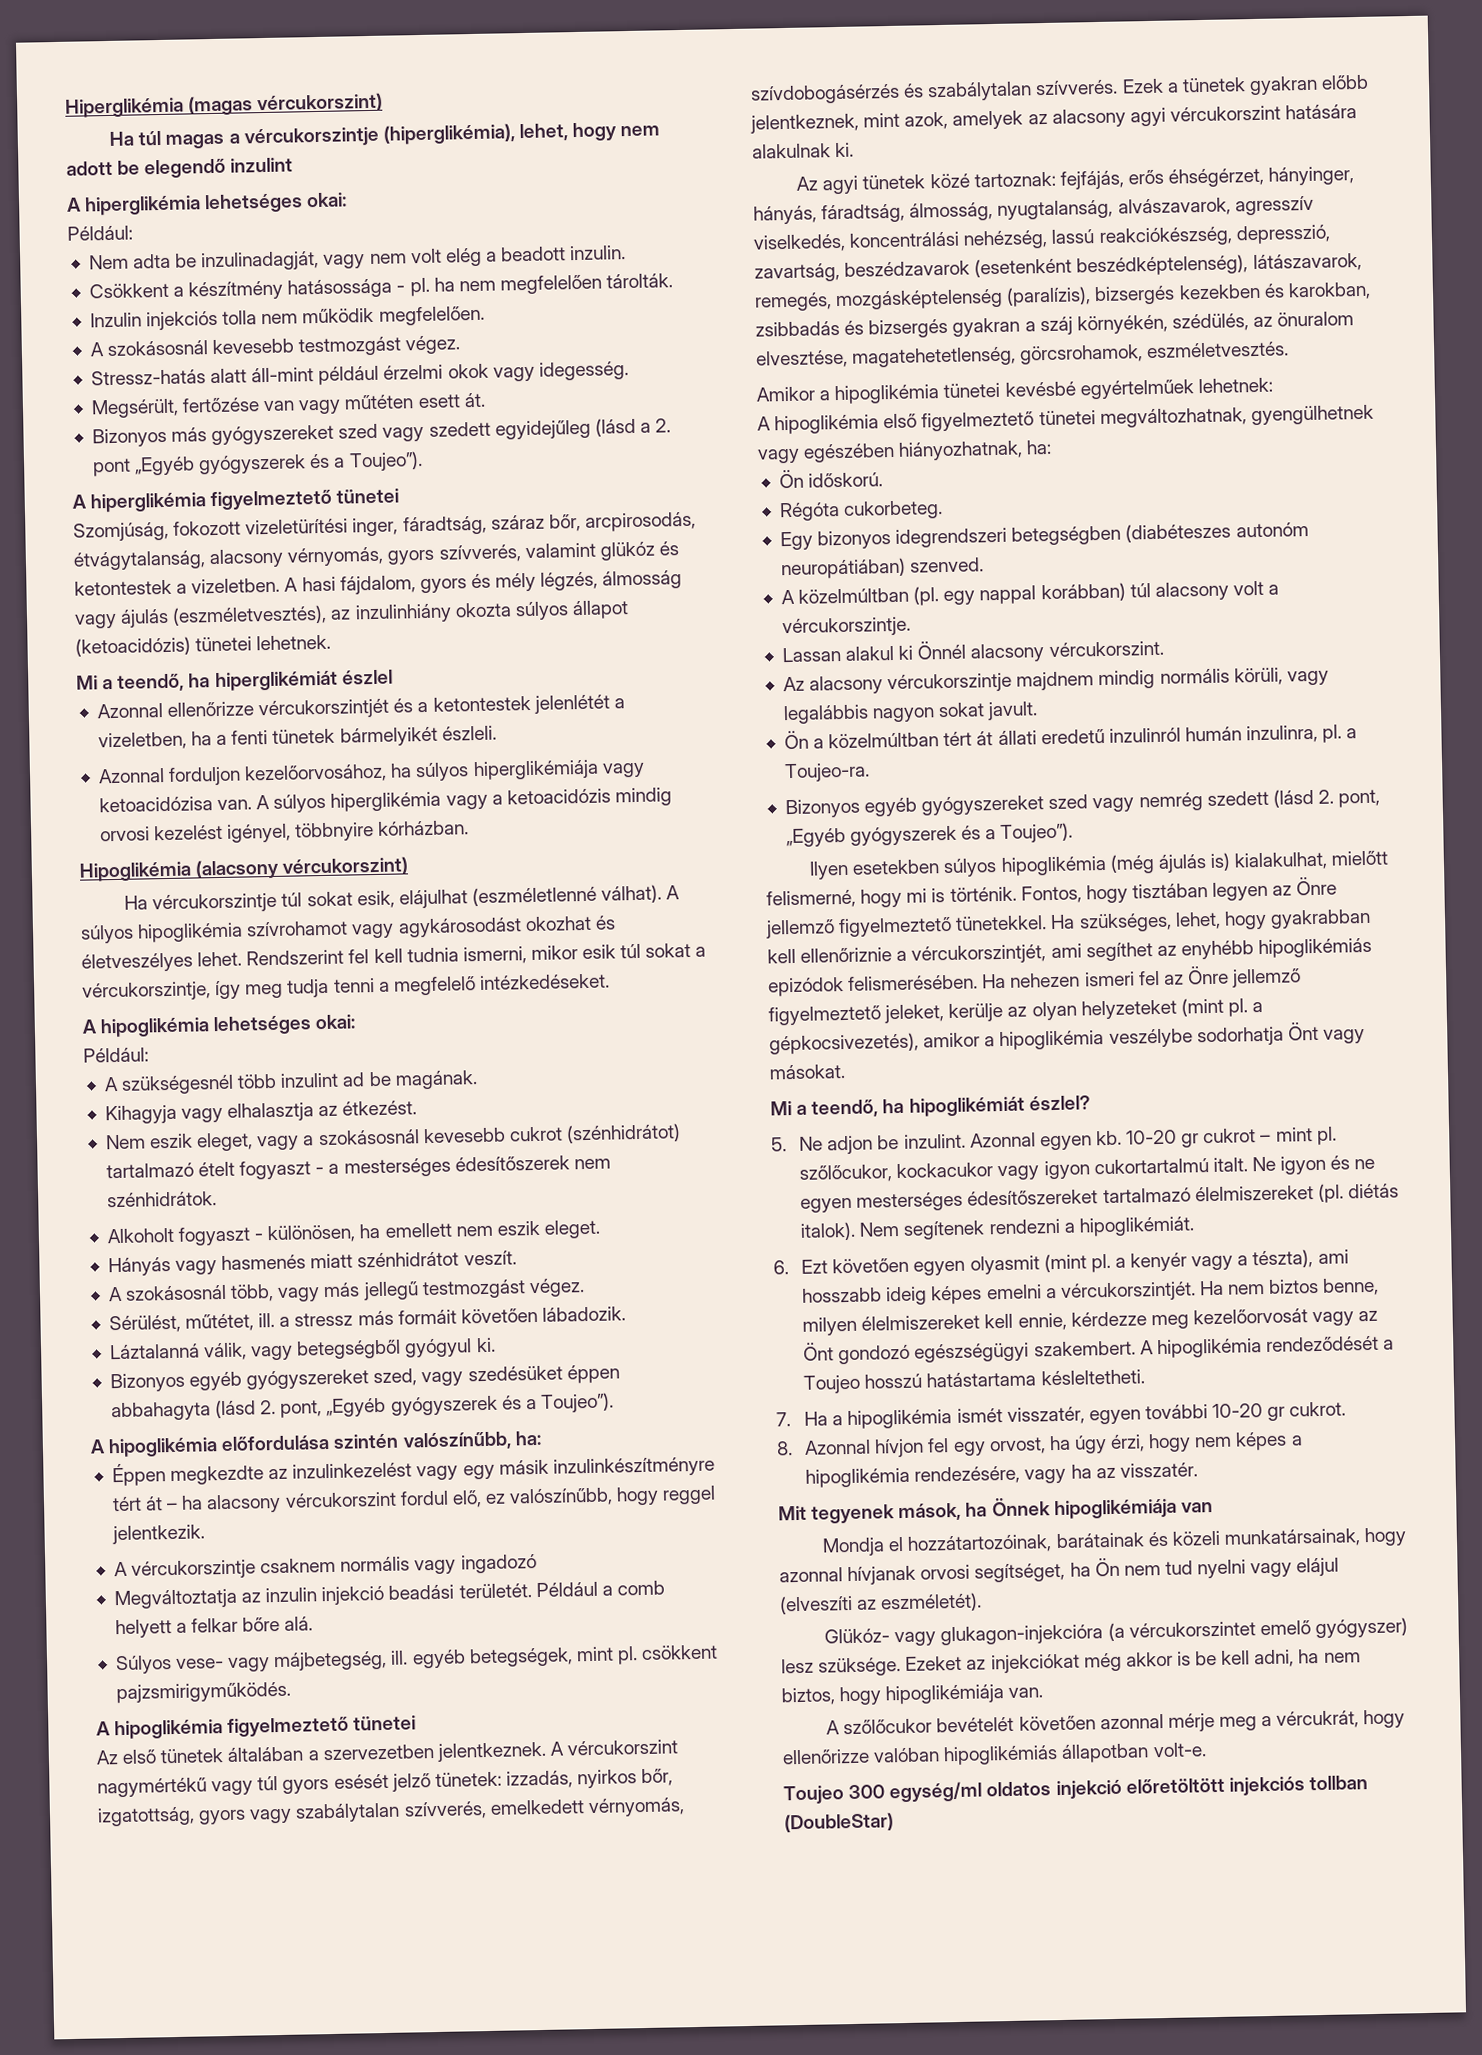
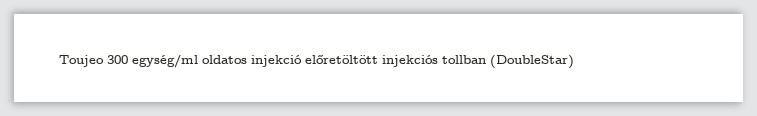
[65,92,384,118] [109,122,661,149] [66,157,294,179] [66,192,348,216] [67,225,133,241] [88,245,627,272] [88,273,674,301] [89,305,485,331] [89,335,462,357] [90,361,629,386] [90,392,486,419] [91,417,672,448] [91,451,423,477] [72,488,400,513] [73,511,696,542] [73,541,679,571] [74,570,683,596] [74,600,629,629] [75,634,332,657] [76,669,393,692] [96,694,625,720] [97,725,497,751] [97,759,645,786] [98,787,672,813] [99,820,470,843] [79,856,409,882] [124,884,681,914] [80,915,616,944] [81,942,707,973] [82,973,610,1002] [82,1014,356,1038] [83,1047,149,1063] [103,1070,478,1095] [104,1100,418,1125] [104,1123,681,1152] [105,1155,611,1180] [106,1191,217,1208] [106,1219,601,1246] [107,1250,517,1277] [107,1278,585,1302] [108,1306,626,1334] [108,1337,496,1361] [109,1364,620,1393] [110,1392,614,1422] [90,1430,541,1458] [111,1456,715,1487] [111,1485,717,1514] [111,1524,205,1545] [113,1554,537,1580] [113,1580,665,1610] [114,1616,314,1639] [114,1644,719,1675] [115,1681,291,1704] [96,1715,417,1740] [96,1739,679,1765] [97,1768,674,1798] [97,1797,685,1827] [750,74,1370,105] [750,103,1358,134] [752,142,855,159] [796,166,1355,195] [753,195,1314,225] [753,224,1331,253] [754,252,1362,283] [754,281,1371,312] [755,311,1355,339] [756,341,1290,369] [756,377,1273,405] [757,404,1374,435] [757,439,1053,464] [778,469,884,489] [778,500,944,522] [779,522,1309,551] [780,557,985,580] [780,580,1280,606] [781,616,911,638] [781,640,1164,663] [782,667,1329,695] [782,701,1039,725] [783,724,1358,750] [783,762,870,783] [784,788,1381,819] [785,822,1074,848] [809,850,1389,880] [766,876,1338,909] [765,908,1371,939] [767,937,1373,965] [768,965,1302,997] [768,997,1264,1026] [769,1021,1365,1055] [769,1064,845,1080] [770,1095,1091,1118] [771,1126,1337,1155] [799,1155,1376,1183] [800,1183,1399,1213] [800,1216,1195,1241] [773,1249,1349,1276] [802,1277,1380,1306] [802,1308,1379,1336] [803,1335,1395,1365] [803,1369,1145,1394] [776,1401,1347,1430] [776,1431,1303,1458] [805,1462,1198,1488] [778,1497,1213,1524] [822,1527,1408,1557] [779,1557,1340,1586] [779,1592,983,1615] [824,1617,1408,1647] [781,1649,1361,1677] [781,1684,1044,1706] [826,1709,1406,1735] [782,1742,1207,1766] Hiperglikémia (magas vércukorszint) // Ha túl magas a vércukorszintje (hiperglikémia), lehet, hogy nem adott be elegendő inzulint // A hiperglikémia lehetséges okai: // Például: // Nem adta be inzulinadagját, vagy nem volt elég a beadott inzulin. // Csökkent a készítmény hatásossága - pl. ha nem megfelelően tárolták. // Inzulin injekciós tolla nem működik megfelelően. // A szokásosnál kevesebb testmozgást végez. // Stressz-hatás alatt áll-mint például érzelmi okok vagy idegesség. // Megsérült, fertőzése van vagy műtéten esett át. // Bizonyos más gyógyszereket szed vagy szedett egyidejűleg (lásd a 2. pont „Egyéb gyógyszerek és a Toujeo”). // A hiperglikémia figyelmeztető tünetei // Szomjúság, fokozott vizeletürítési inger, fáradtság, száraz bőr, arcpirosodás, étvágytalanság, alacsony vérnyomás, gyors szívverés, valamint glükóz és ketontestek a vizeletben. A hasi fájdalom, gyors és mély légzés, álmosság vagy ájulás (eszméletvesztés), az inzulinhiány okozta súlyos állapot (ketoacidózis) tünetei lehetnek. // Mi a teendő, ha hiperglikémiát észlel // Azonnal ellenőrizze vércukorszintjét és a ketontestek jelenlétét a vizeletben, ha a fenti tünetek bármelyikét észleli. // Azonnal forduljon kezelőorvosához, ha súlyos hiperglikémiája vagy ketoacidózisa van. A súlyos hiperglikémia vagy a ketoacidózis mindig orvosi kezelést igényel, többnyire kórházban. // Hipoglikémia (alacsony vércukorszint) // Ha vércukorszintje túl sokat esik, elájulhat (eszméletlenné válhat). A súlyos hipoglikémia szívrohamot vagy agykárosodást okozhat és életveszélyes lehet. Rendszerint fel kell tudnia ismerni, mikor esik túl sokat a vércukorszintje, így meg tudja tenni a megfelelő intézkedéseket. // A hipoglikémia lehetséges okai: // Például: // A szükségesnél több inzulint ad be magának. // Kihagyja vagy elhalasztja az étkezést. // Nem eszik eleget, vagy a szokásosnál kevesebb cukrot (szénhidrátot) tartalmazó ételt fogyaszt - a mesterséges édesítőszerek nem szénhidrátok. // Alkoholt fogyaszt - különösen, ha emellett nem eszik eleget. // Hányás vagy hasmenés miatt szénhidrátot veszít. // A szokásosnál több, vagy más jellegű testmozgást végez. // Sérülést, műtétet, ill. a stressz más formáit követően lábadozik. // Láztalanná válik, vagy betegségből gyógyul ki. // Bizonyos egyéb gyógyszereket szed, vagy szedésüket éppen abbahagyta (lásd 2. pont, „Egyéb gyógyszerek és a Toujeo”). // A hipoglikémia előfordulása szintén valószínűbb, ha: // Éppen megkezdte az inzulinkezelést vagy egy másik inzulinkészítményre tért át – ha alacsony vércukorszint fordul elő, ez valószínűbb, hogy reggel jelentkezik. // A vércukorszintje csaknem normális vagy ingadozó // Megváltoztatja az inzulin injekció beadási területét. Például a comb helyett a felkar bőre alá. // Súlyos vese- vagy májbetegség, ill. egyéb betegségek, mint pl. csökkent pajzsmirigyműködés. // A hipoglikémia figyelmeztető tünetei // Az első tünetek általában a szervezetben jelentkeznek. A vércukorszint nagymértékű vagy túl gyors esését jelző tünetek: izzadás, nyirkos bőr, izgatottság, gyors vagy szabálytalan szívverés, emelkedett vérnyomás, szívdobogásérzés és szabálytalan szívverés. Ezek a tünetek gyakran előbb jelentkeznek, mint azok, amelyek az alacsony agyi vércukorszint hatására alakulnak ki. // Az agyi tünetek közé tartoznak: fejfájás, erős éhségérzet, hányinger, hányás, fáradtság, álmosság, nyugtalanság, alvászavarok, agresszív viselkedés, koncentrálási nehézség, lassú reakciókészség, depresszió, zavartság, beszédzavarok (esetenként beszédképtelenség), látászavarok, remegés, mozgásképtelenség (paralízis), bizsergés kezekben és karokban, zsibbadás és bizsergés gyakran a száj környékén, szédülés, az önuralom elvesztése, magatehetetlenség, görcsrohamok, eszméletvesztés. // Amikor a hipoglikémia tünetei kevésbé egyértelműek lehetnek: // A hipoglikémia első figyelmeztető tünetei megváltozhatnak, gyengülhetnek vagy egészében hiányozhatnak, ha: // Ön időskorú. // Régóta cukorbeteg. // Egy bizonyos idegrendszeri betegségben (diabéteszes autonóm neuropátiában) szenved. // A közelmúltban (pl. egy nappal korábban) túl alacsony volt a vércukorszintje. // Lassan alakul ki Önnél alacsony vércukorszint. // Az alacsony vércukorszintje majdnem mindig normális körüli, vagy legalábbis nagyon sokat javult. // Ön a közelmúltban tért át állati eredetű inzulinról humán inzulinra, pl. a Toujeo-ra. // Bizonyos egyéb gyógyszereket szed vagy nemrég szedett (lásd 2. pont, „Egyéb gyógyszerek és a Toujeo”). // Ilyen esetekben súlyos hipoglikémia (még ájulás is) kialakulhat, mielőtt felismerné, hogy mi is történik. Fontos, hogy tisztában legyen az Önre jellemző figyelmeztető tünetekkel. Ha szükséges, lehet, hogy gyakrabban kell ellenőriznie a vércukorszintjét, ami segíthet az enyhébb hipoglikémiás epizódok felismerésében. Ha nehezen ismeri fel az Önre jellemző figyelmeztető jeleket, kerülje az olyan helyzeteket (mint pl. a gépkocsivezetés), amikor a hipoglikémia veszélybe sodorhatja Önt vagy másokat. // Mi a teendő, ha hipoglikémiát észlel? // 5. Ne adjon be inzulint. Azonnal egyen kb. 10-20 gr cukrot – mint pl. szőlőcukor, kockacukor vagy igyon cukortartalmú italt. Ne igyon és ne egyen mesterséges édesítőszereket tartalmazó élelmiszereket (pl. diétás italok). Nem segítenek rendezni a hipoglikémiát. // 6. Ezt követően egyen olyasmit (mint pl. a kenyér vagy a tészta), ami hosszabb ideig képes emelni a vércukorszintjét. Ha nem biztos benne, milyen élelmiszereket kell ennie, kérdezze meg kezelőorvosát vagy az Önt gondozó egészségügyi szakembert. A hipoglikémia rendeződését a Toujeo hosszú hatástartama késleltetheti. // 7. Ha a hipoglikémia ismét visszatér, egyen további 10-20 gr cukrot. // 8. Azonnal hívjon fel egy orvost, ha úgy érzi, hogy nem képes a hipoglikémia rendezésére, vagy ha az visszatér. // Mit tegyenek mások, ha Önnek hipoglikémiája van // Mondja el hozzátartozóinak, barátainak és közeli munkatársainak, hogy azonnal hívjanak orvosi segítséget, ha Ön nem tud nyelni vagy elájul (elveszíti az eszméletét). // Glükóz- vagy glukagon-injekcióra (a vércukorszintet emelő gyógyszer) lesz szüksége. Ezeket az injekciókat még akkor is be kell adni, ha nem biztos, hogy hipoglikémiája van. // A szőlőcukor bevételét követően azonnal mérje meg a vércukrát, hogy ellenőrizze valóban hipoglikémiás állapotban volt-e. // -> (59, 61) none

